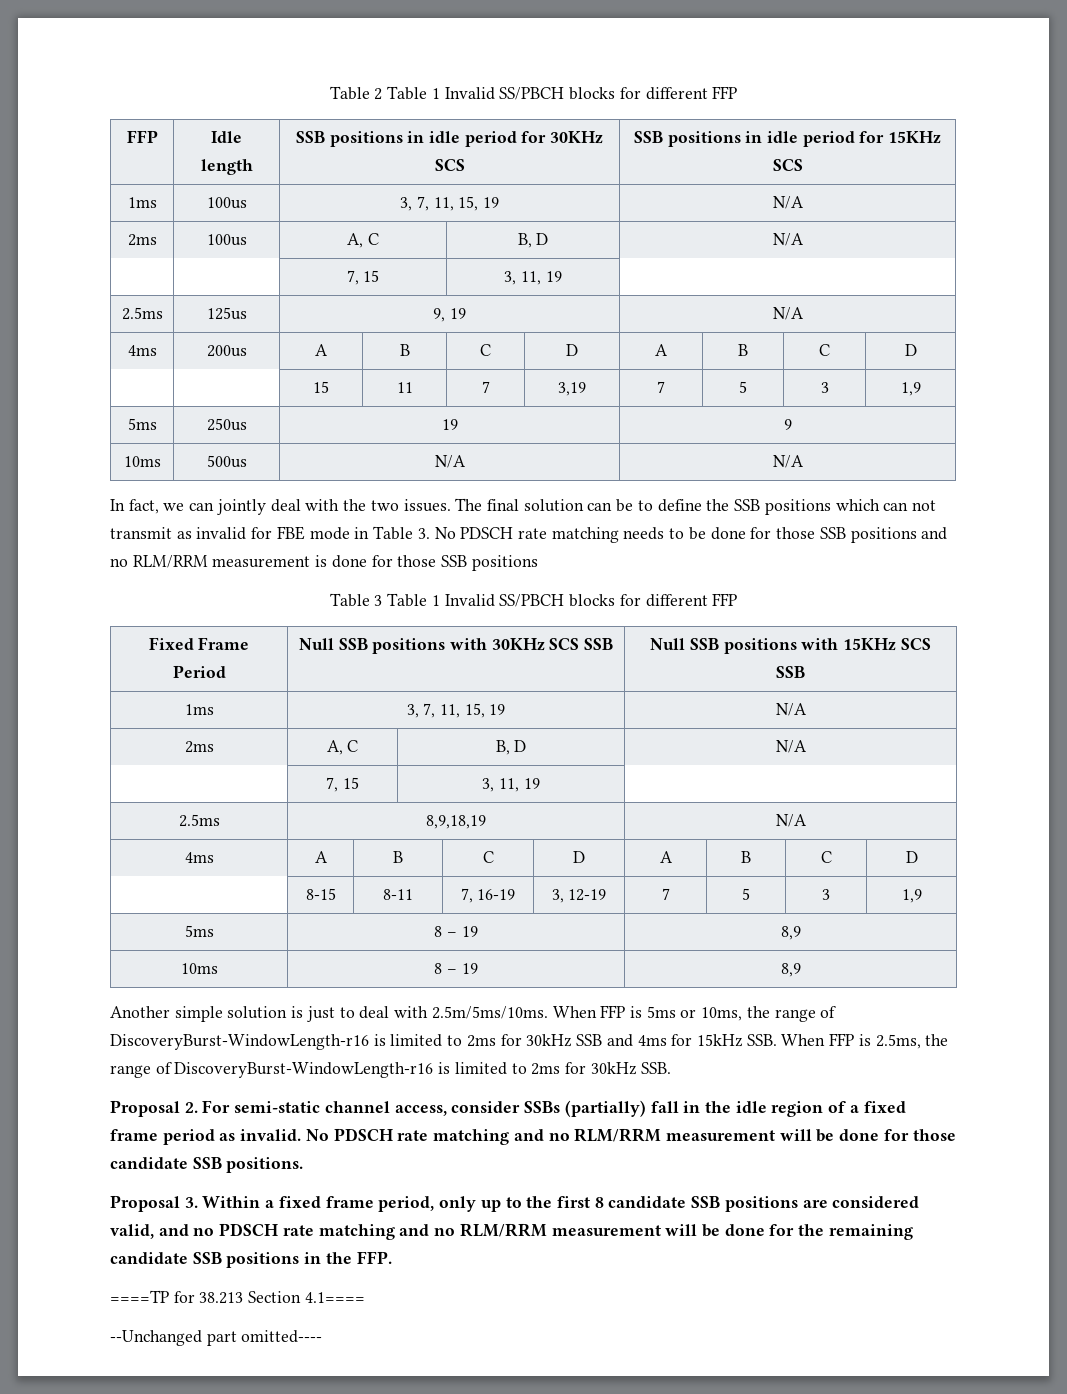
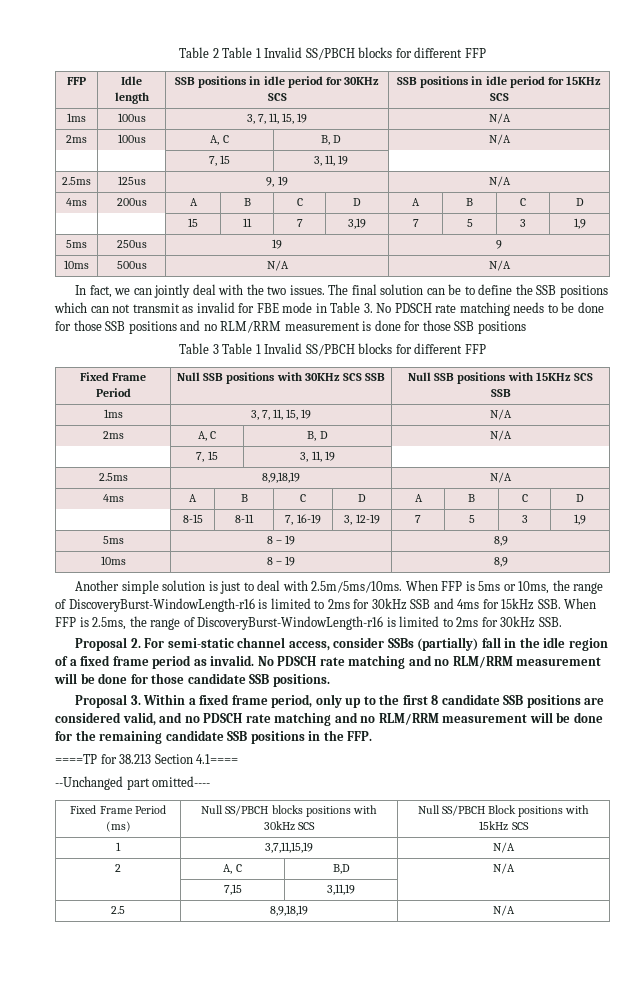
(323, 1336) none -> [70,805,166,814] [105,821,131,832] [201,805,377,817] [263,821,316,831] [417,805,590,817] [479,821,529,831] [116,842,121,851] [265,842,313,853] [493,842,515,853] [115,864,121,872] [223,864,242,874] [332,864,350,874] [493,863,515,874] [223,884,242,895] [327,884,355,895] [111,906,125,914] [270,905,308,916] [493,905,515,916] // Fixed Frame Period (ms) | Null SS/PBCH blocks positions with 30kHz SCS | Null SS/PBCH Block positions with 15kHz SCS // 1 | 3,7,11,15,19 | N/A // 2 | A, C | B,D | N/A // | 7,15 | 3,11,19 | // 2.5 | 8,9,18,19 | N/A

